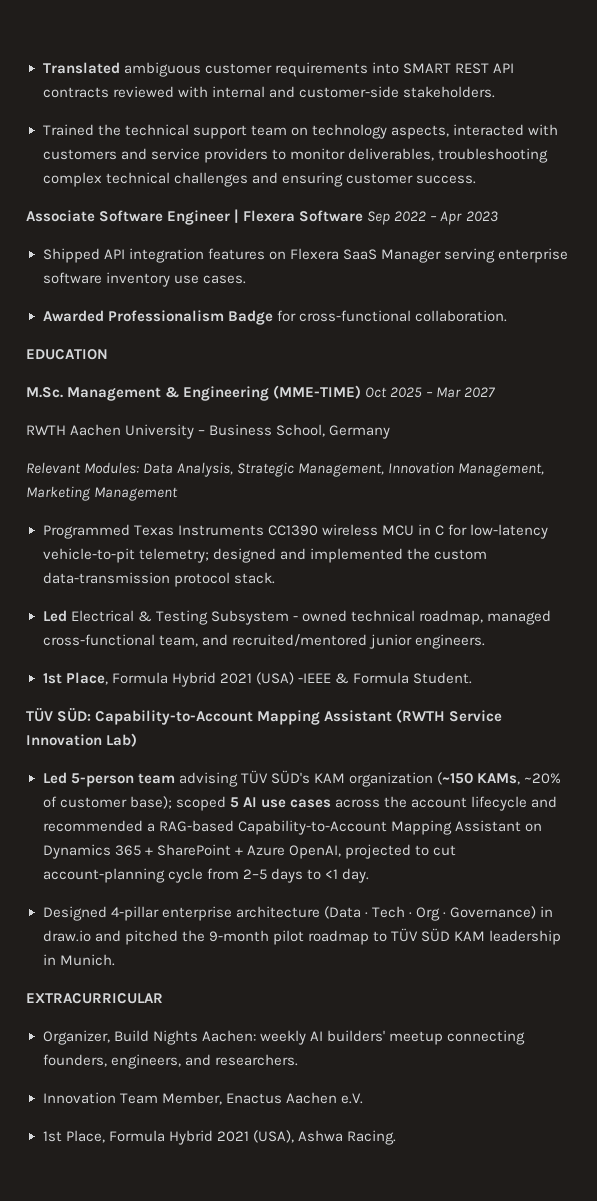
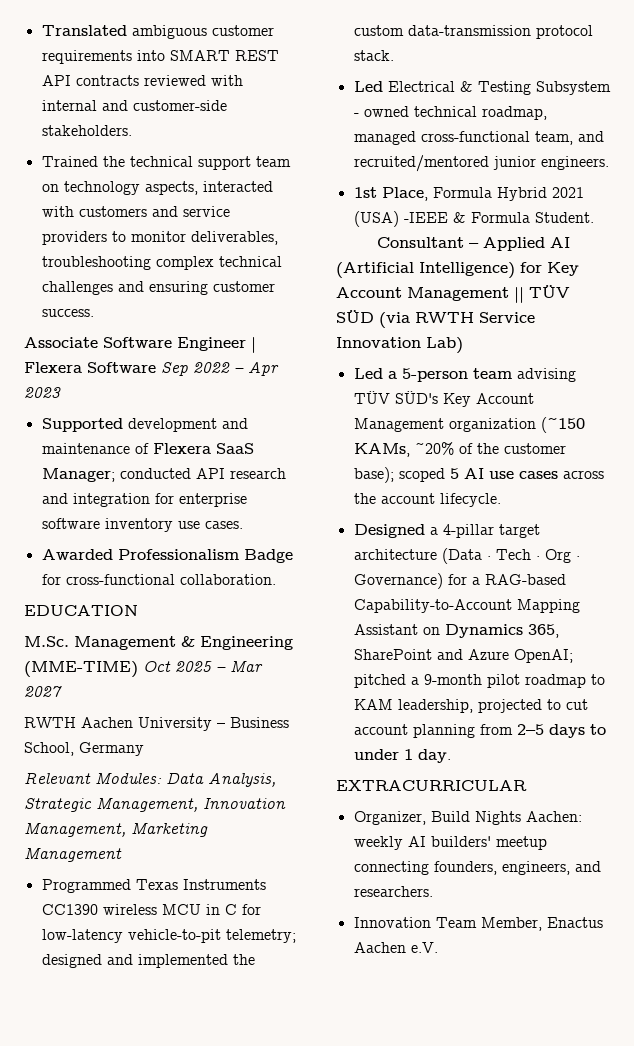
[42,248,495,263] Shipped API integration features on Flexera SaaS Manager serving -> [41,418,248,432] [41,443,254,454] [41,468,286,482] [41,493,174,507] Supported development and maintenance of Flexera SaaS Manager; conducted API research and integration for
[26,707,446,725] TÜV SÜD: Capability-to-Account Mapping Assistant (RWTH -> [376,237,570,251] [336,262,579,279] [336,285,570,303] [336,310,474,328] Consultant – Applied AI (Artificial Intelligence) for Key Account Management || TÜV SÜD (via RWTH
(67, 778) none -> [387,371,397,379] a
[313,773,345,783] KAM -> [442,393,534,407] [353,418,444,432] Key Account Management
(57, 802) none -> [476,443,499,454] the
[471,796,558,811] [42,820,542,835] [42,844,456,859] [42,868,369,883] [42,906,232,921] lifecycle and recommended a RAG-based Capability-to-Account Mapping Assistant on Dynamics 365 + SharePoint + Azure OpenAI, projected to cut account-planning cycle from 2–5 days to <1 day. // Designed 4-pillar enterprise -> [439,493,501,507] [353,524,540,538] lifecycle. // Designed a 4-pillar target
[540,906,554,917] [42,928,562,945] [42,954,115,966] in draw.io and pitched the 9-month pilot roadmap to TÜV SÜD KAM leadership in Munich. -> [447,574,566,585] [353,599,580,613] [353,624,559,638] [353,649,573,663] [353,674,605,688] [353,699,588,713] [353,724,606,738] [353,749,451,763] for a RAG-based Capability-to-Account Mapping Assistant on Dynamics 365, SharePoint and Azure OpenAI; pitched a 9-month pilot roadmap to KAM leadership, projected to cut account planning from 2–5 days to under 1 day.
[42,1130,396,1145] // 1st Place, Formula Hybrid 2021 (USA), Ashwa Racing. -> (438, 947) none

